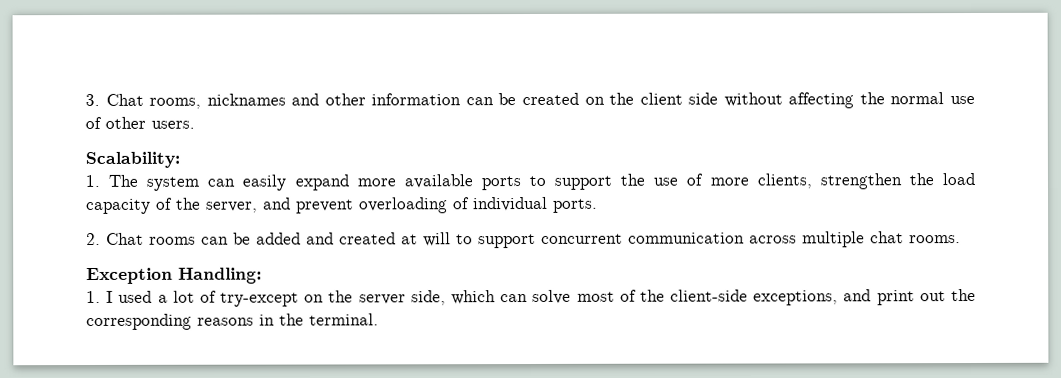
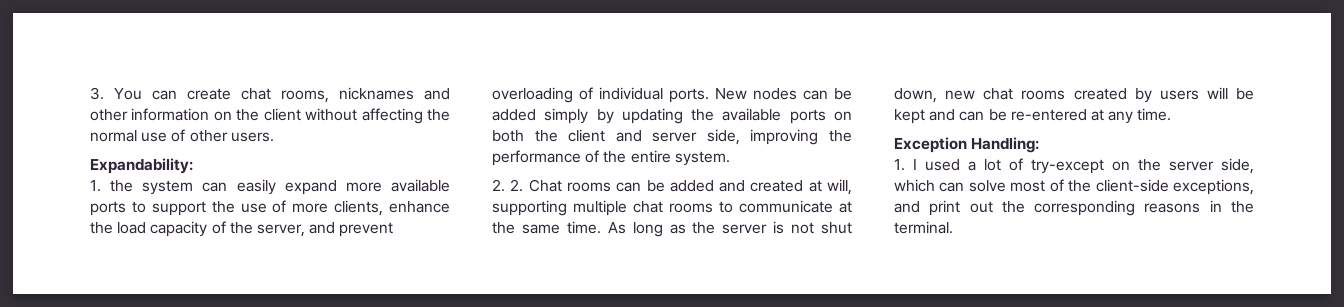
[105,93,144,106] Chat -> [114,88,271,100] You can create chat
[465,92,579,106] can be created -> (210, 114) none
[688,92,719,105] side -> (301, 114) none
[85,151,180,169] [85,174,139,188] Scalability: // 1. The -> [90,158,193,174] [90,180,134,192] Expandability: // 1. the
[819,173,903,190] strengthen -> [389,201,450,213] enhance
[86,232,101,246] // 2. -> [715,88,852,100] [492,108,852,124] [492,129,852,145] [492,150,730,166] [492,179,524,192] New nodes can be added simply by updating the available ports on both the client and server side, improving the performance of the entire system. // 2. 2.
[423,231,961,249] will to support concurrent communication across multiple chat rooms. -> [827,179,852,195] [492,200,852,216] [492,221,852,237] [894,87,1254,103] [894,108,1172,124] will, supporting multiple chat rooms to communicate at the same time. As long as the server is not shut down, new chat rooms created by users will be kept and can be re-entered at any time.

